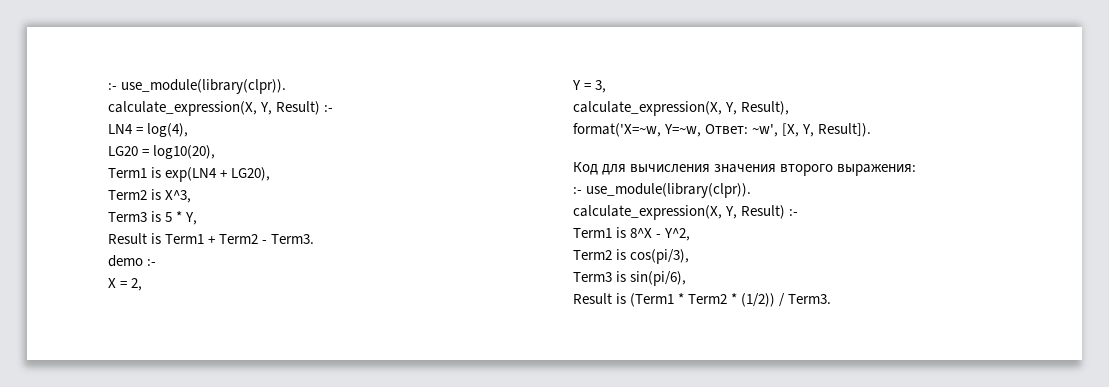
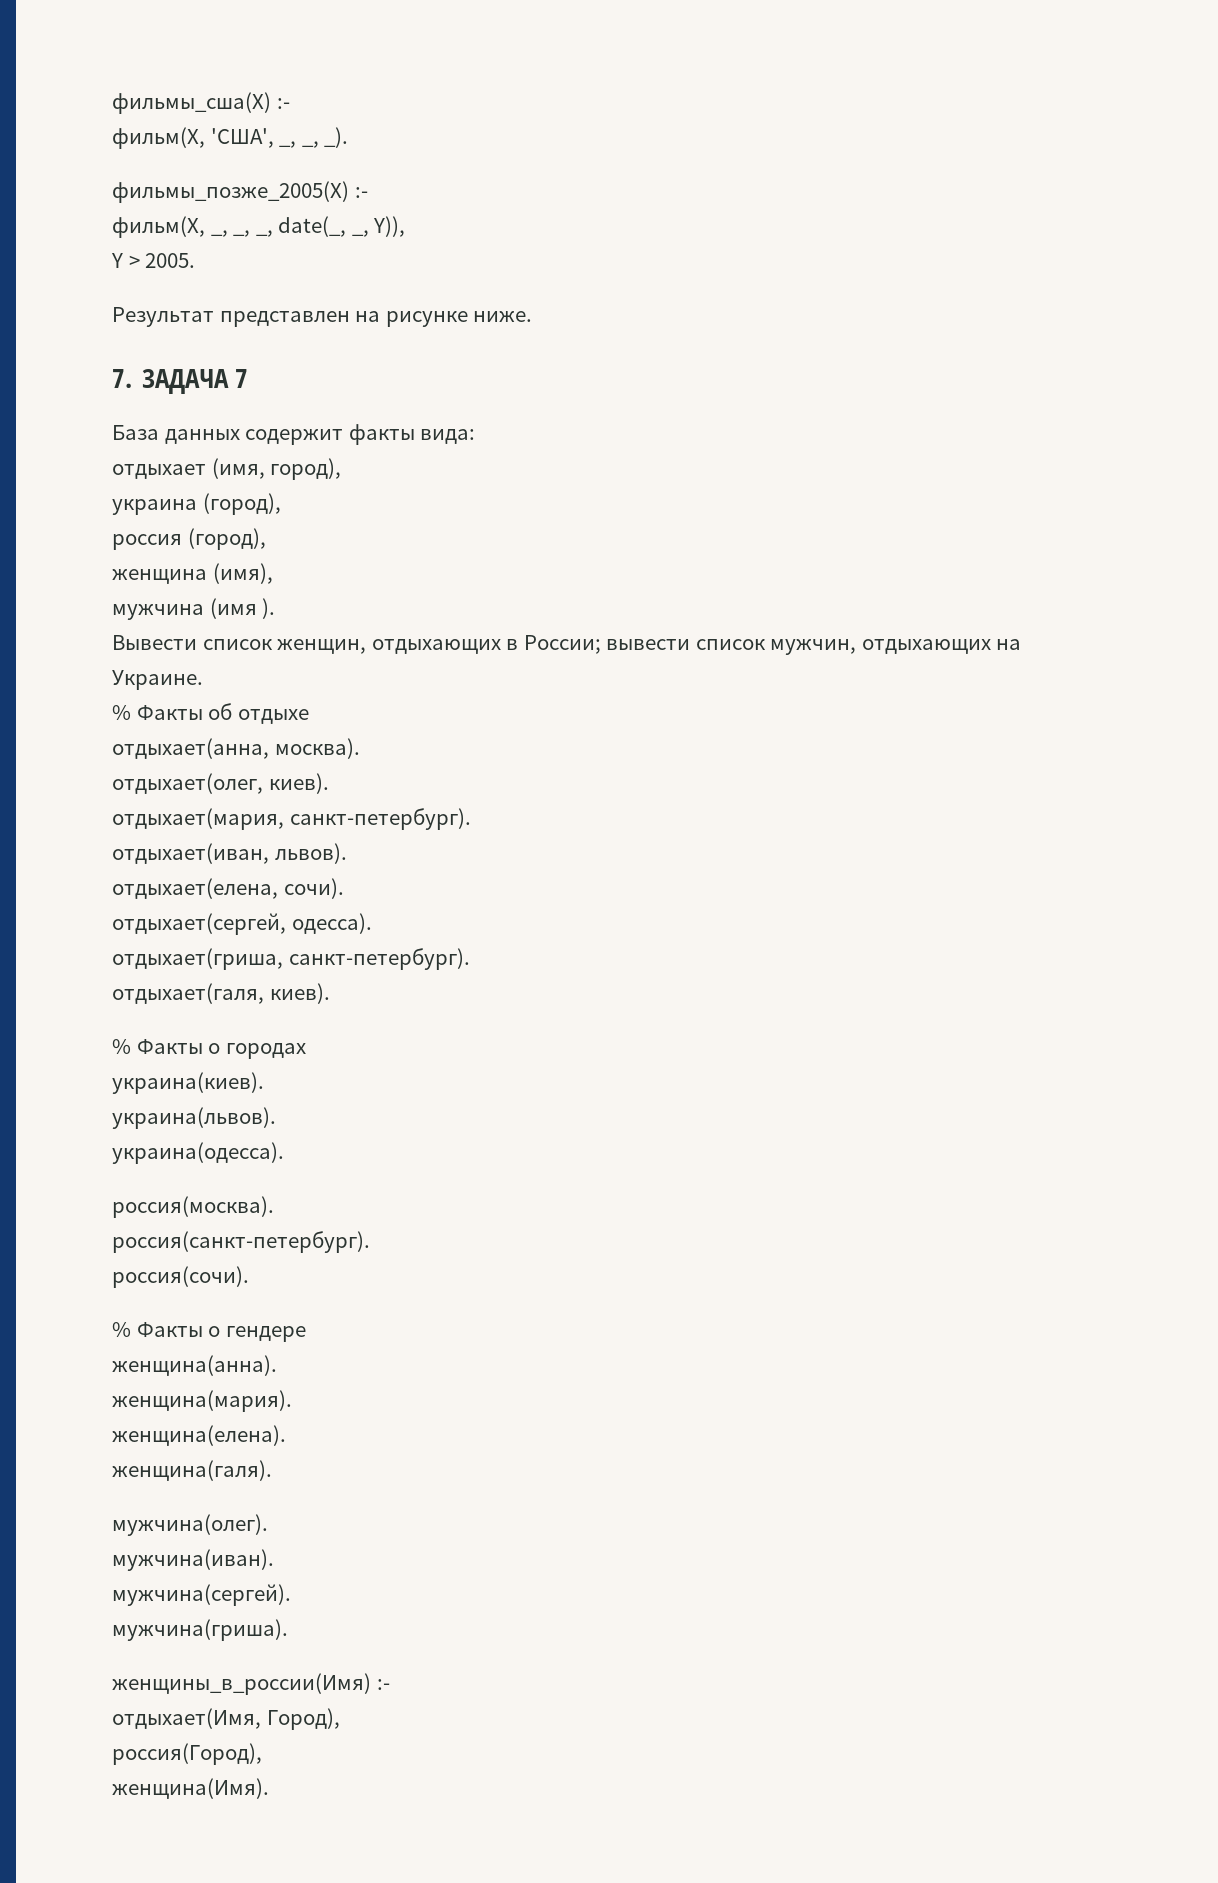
[108,79,287,94] [108,101,334,116] [108,123,189,137] [108,145,216,159] [108,167,271,182] [108,189,192,203] [108,211,198,225] [108,233,315,244] [108,255,157,267] [108,278,143,291] [572,80,607,93] [573,101,790,116] [573,123,872,137] [573,162,917,176] [573,183,752,198] [573,205,799,220] [573,227,691,241] [573,249,690,264] [573,271,687,286] [573,293,832,307] :- use_module(library(clpr)). // calculate_expression(X, Y, Result) :- // LN4 = log(4), // LG20 = log10(20), // Term1 is exp(LN4 + LG20), // Term2 is X^3, // Term3 is 5 * Y, // Result is Term1 + Term2 - Term3. // demo :- // X = 2, // Y = 3, // calculate_expression(X, Y, Result), // format('X=~w, Y=~w, Ответ: ~w', [X, Y, Result]). // Код для вычисления значения второго выражения: // :- use_module(library(clpr)). // calculate_expression(X, Y, Result) :- // Term1 is 8^X - Y^2, // Term2 is cos(pi/3), // Term3 is sin(pi/6), // Result is (Term1 * Term2 * (1/2)) / Term3. -> [112,92,290,114] [112,127,349,149] [112,181,368,203] [112,216,406,238] [111,253,196,268] [112,307,533,327] [112,369,249,394] [112,424,476,445] [112,458,342,480] [112,493,281,515] [112,528,266,550] [112,563,273,584] [112,598,276,620] [112,635,1022,655] [112,670,203,690] [112,703,309,724] [112,738,360,759] [112,773,329,794] [112,808,471,830] [112,843,347,864] [112,878,344,899] [112,913,372,935] [112,948,470,970] [112,983,330,1004] [112,1039,306,1059] [112,1072,264,1094] [112,1107,276,1129] [112,1142,284,1164] [112,1196,274,1218] [112,1231,370,1253] [112,1266,249,1288] [112,1322,306,1342] [112,1355,277,1376] [112,1390,292,1412] [112,1425,286,1446] [112,1460,272,1481] [112,1514,268,1536] [112,1549,274,1571] [112,1584,291,1606] [112,1619,288,1641] [112,1673,390,1695] [112,1708,340,1730] [112,1743,262,1765] [112,1778,269,1799] фильмы_сша(X) :- // фильм(X, 'США', _, _, _). // фильмы_позже_2005(X) :- // фильм(X, _, _, _, date(_, _, Y)), // Y > 2005. // Результат представлен на рисунке ниже. // 7. ЗАДАЧА 7 // База данных содержит факты вида: // отдыхает (имя, город), // украина (город), // россия (город), // женщина (имя), // мужчина (имя ). // Вывести список женщин, отдыхающих в России; вывести список мужчин, отдыхающих на Украине. // % Факты об отдыхе // отдыхает(анна, москва). // отдыхает(олег, киев). // отдыхает(мария, санкт-петербург). // отдыхает(иван, львов). // отдыхает(елена, сочи). // отдыхает(сергей, одесса). // отдыхает(гриша, санкт-петербург). // отдыхает(галя, киев). // % Факты о городах // украина(киев). // украина(львов). // украина(одесса). // россия(москва). // россия(санкт-петербург). // россия(сочи). // % Факты о гендере // женщина(анна). // женщина(мария). // женщина(елена). // женщина(галя). // мужчина(олег). // мужчина(иван). // мужчина(сергей). // мужчина(гриша). // женщины_в_россии(Имя) :- // отдыхает(Имя, Город), // россия(Город), // женщина(Имя).

